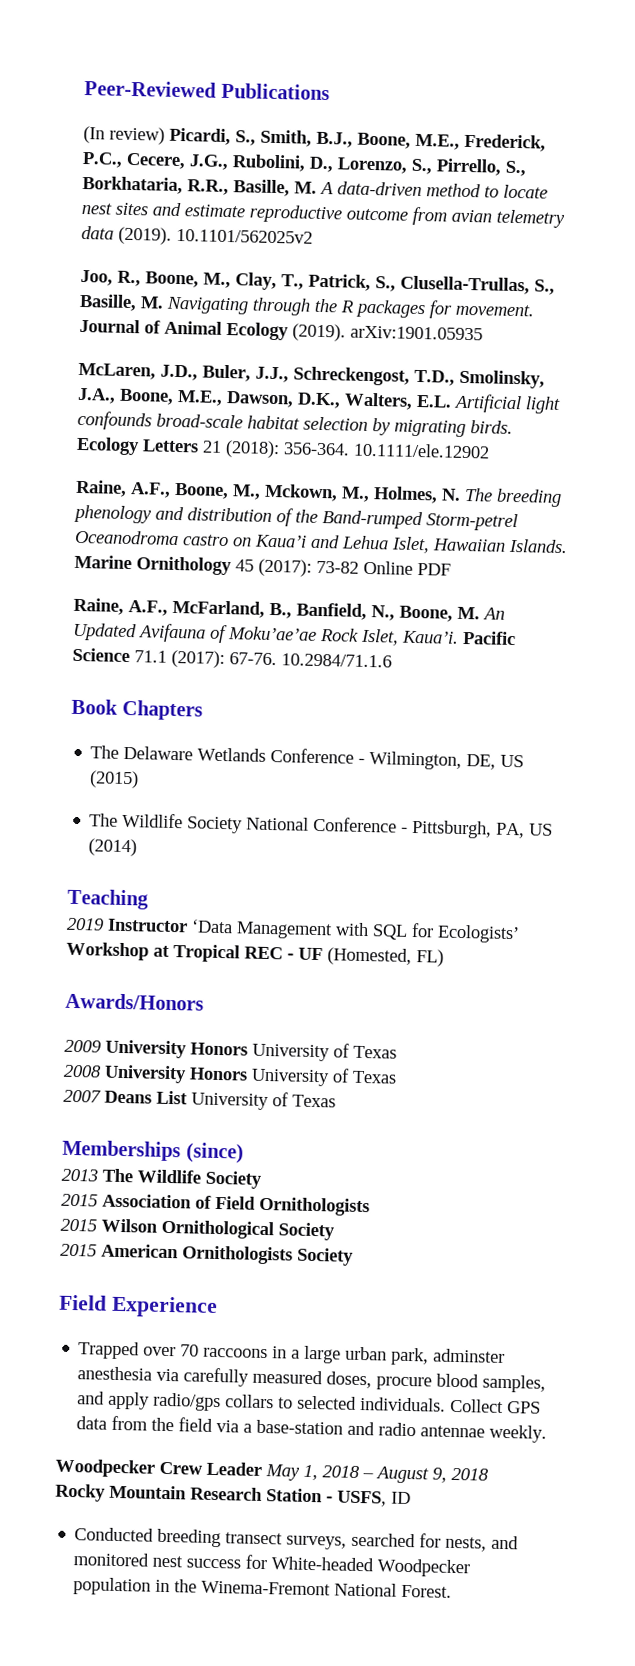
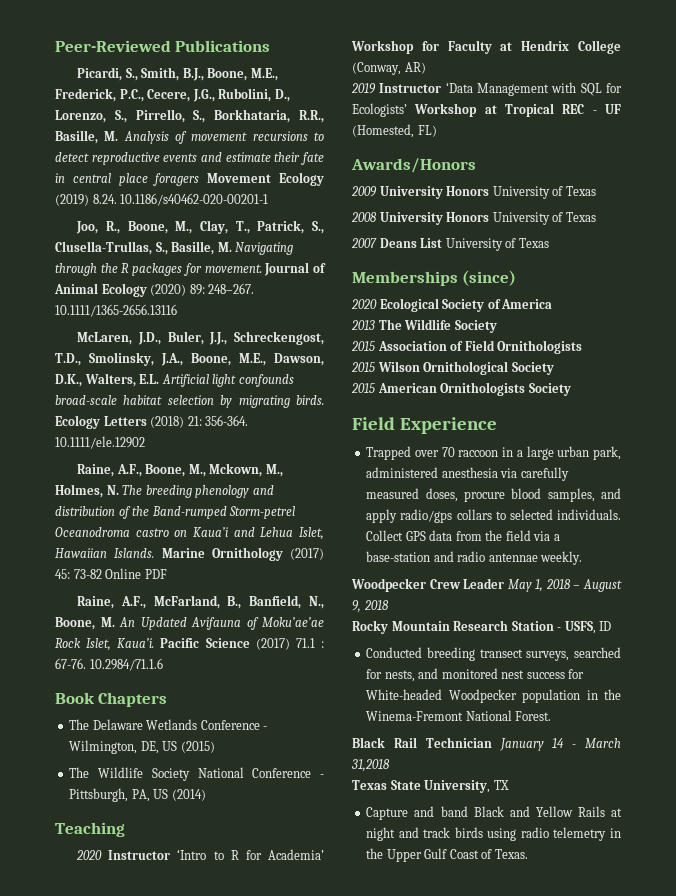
[83,125,165,145] (In review) -> (271, 46) none
[319,181,548,199] [81,202,565,229] [81,225,313,245] A data-driven method to locate nest sites and estimate reproductive outcome from avian telemetry data (2019). 10.1101/562025v2 -> [123,131,324,144] [55,152,324,165] [55,172,324,186] [55,193,269,206] Analysis of movement recursions to detect reproductive events and estimate their fate in central place foragers Movement Ecology (2019) 8.24. 10.1186/s40462-020-00201-1
[292,323,483,342] (2019). arXiv:1901.05935 -> [150,283,255,296] [55,304,177,317] (2020) 89: 248–267. 10.1111/1365-2656.13116
[202,440,280,459] 21 (2018): -> [150,416,202,428] (2018) 21:
[235,558,312,577] 45 (2017): -> [290,548,324,560] [55,569,70,579] (2017) 45:
[134,649,225,669] 71.1 (2017): -> [255,638,325,650] (2017) 71.1 :
(149, 899) none -> [76,849,324,860] [351,40,621,54] [352,62,426,75] // 2020 Instructor ‘Intro to R for Academia’ Workshop for Faculty at Hendrix College (Conway, AR)
(244, 1153) none -> [351,298,553,312] // 2020 Ecological Society of America
[203,1347,269,1359] raccoons -> [458,450,499,457] raccoon
[433,1348,506,1364] adminster -> [366,467,439,478] administered
(453, 1591) none -> [352,737,621,751] [351,759,390,772] [352,780,509,793] [366,806,622,820] [366,827,621,841] [366,848,528,862] // Black Rail Technician January 14 - March 31,2018 // Texas State University, TX // Capture and band Black and Yellow Rails at night and track birds using radio telemetry in the Upper Gulf Coast of Texas.

